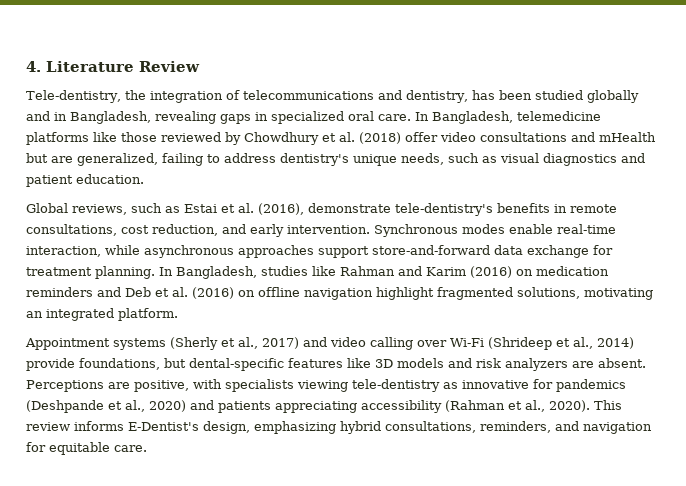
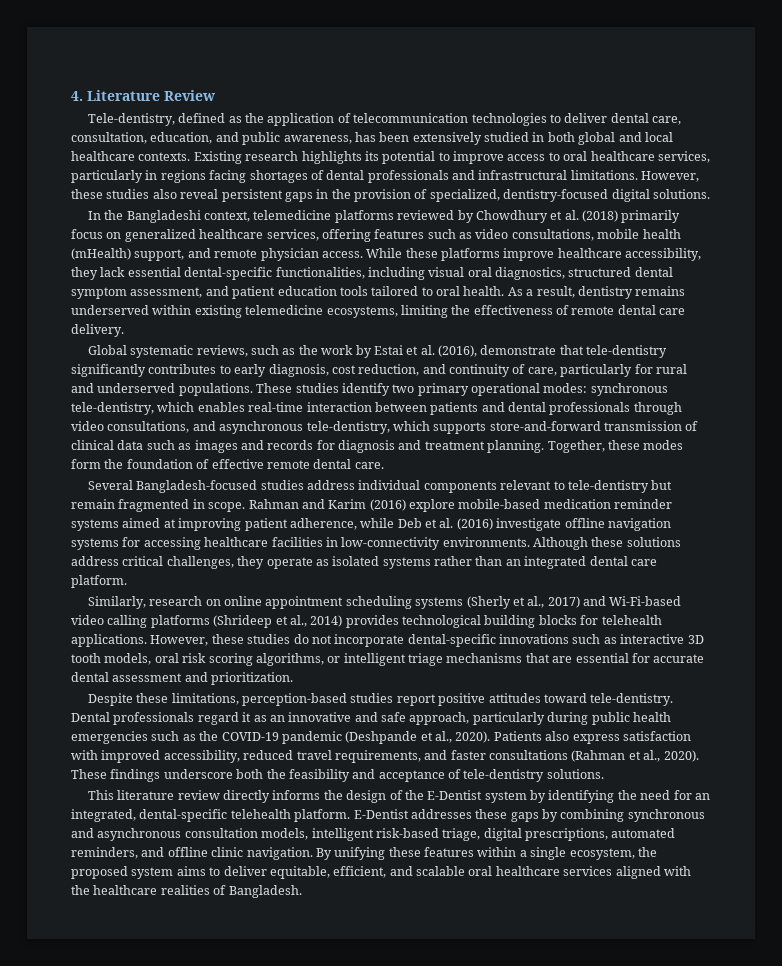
[124,90,639,103] [26,111,601,124] [26,132,157,145] the integration of telecommunications and dentistry, has been studied globally and in Bangladesh, revealing gaps in specialized oral care. In Bangladesh, telemedicine platforms like those -> [178,113,682,126] [71,132,673,145] [71,151,710,164] [71,170,700,183] [71,189,710,202] [87,210,394,223] defined as the application of telecommunication technologies to deliver dental care, consultation, education, and public awareness, has been extensively studied in both global and local healthcare contexts. Existing research highlights its potential to improve access to oral healthcare services, particularly in regions facing shortages of dental professionals and infrastructural limitations. However, these studies also reveal persistent gaps in the provision of specialized, dentistry-focused digital solutions. // In the Bangladeshi context, telemedicine platforms
[405,132,656,142] [26,153,645,166] [26,174,144,187] offer video consultations and mHealth but are generalized, failing to address dentistry's unique needs, such as visual diagnostics and patient education. -> [621,210,681,223] [71,229,681,242] [71,248,702,261] [71,267,673,280] [71,286,686,299] [71,305,686,318] [71,324,124,337] primarily focus on generalized healthcare services, offering features such as video consultations, mobile health (mHealth) support, and remote physician access. While these platforms improve healthcare accessibility, they lack essential dental-specific functionalities, including visual oral diagnostics, structured dental symptom assessment, and patient education tools tailored to oral health. As a result, dentistry remains underserved within existing telemedicine ecosystems, limiting the effectiveness of remote dental care delivery.
(68, 208) none -> [130,345,194,358] systematic
(180, 209) none -> [298,345,372,358] the work by
[395,203,617,216] [26,224,616,237] [26,245,613,258] [26,266,609,279] [26,287,121,297] tele-dentistry's benefits in remote consultations, cost reduction, and early intervention. Synchronous modes enable real-time interaction, while asynchronous approaches support store-and-forward data exchange for treatment planning. In Bangladesh, studies like Rahman and Karim (2016) on medication reminders and -> [559,345,668,358] [71,364,687,377] [71,383,668,396] [71,402,682,415] [71,421,699,434] [71,440,684,453] [71,459,384,469] [87,480,673,493] [71,499,673,512] [71,518,395,531] that tele-dentistry significantly contributes to early diagnosis, cost reduction, and continuity of care, particularly for rural and underserved populations. These studies identify two primary operational modes: synchronous tele-dentistry, which enables real-time interaction between patients and dental professionals through video consultations, and asynchronous tele-dentistry, which supports store-and-forward transmission of clinical data such as images and records for diagnosis and treatment planning. Together, these modes form the foundation of effective remote dental care. // Several Bangladesh-focused studies address individual components relevant to tele-dentistry but remain fragmented in scope. Rahman and Karim (2016) explore mobile-based medication reminder systems aimed at improving patient adherence, while
[238,290,255,297] on -> [496,518,562,531] investigate
[376,287,653,300] [26,308,178,321] [25,338,110,350] highlight fragmented solutions, motivating an integrated platform. // Appointment -> [71,537,681,550] [71,556,657,569] [71,575,127,588] [87,596,412,609] systems for accessing healthcare facilities in low-connectivity environments. Although these solutions address critical challenges, they operate as isolated systems rather than an integrated dental care platform. // Similarly, research on online appointment scheduling
(327, 342) none -> [609,596,682,606] Wi-Fi-based
[417,338,484,347] over Wi-Fi -> [150,615,210,628] platforms
[26,358,646,371] [26,379,626,392] [26,400,622,413] [26,421,652,434] [26,442,147,455] provide foundations, but dental-specific features like 3D models and risk analyzers are absent. Perceptions are positive, with specialists viewing tele-dentistry as innovative for pandemics (Deshpande et al., 2020) and patients appreciating accessibility (Rahman et al., 2020). This review informs E-Dentist's design, emphasizing hybrid consultations, reminders, and navigation for equitable care. -> [345,615,662,628] [71,634,704,647] [71,653,705,666] [71,672,294,685] [87,693,674,706] [71,712,671,725] [71,731,691,744] [71,750,699,763] [71,769,604,782] [87,790,710,803] [71,809,705,822] [71,828,676,841] [71,847,657,860] [71,866,691,879] [71,885,302,898] provides technological building blocks for telehealth applications. However, these studies do not incorporate dental-specific innovations such as interactive 3D tooth models, oral risk scoring algorithms, or intelligent triage mechanisms that are essential for accurate dental assessment and prioritization. // Despite these limitations, perception-based studies report positive attitudes toward tele-dentistry. Dental professionals regard it as an innovative and safe approach, particularly during public health emergencies such as the COVID-19 pandemic (Deshpande et al., 2020). Patients also express satisfaction with improved accessibility, reduced travel requirements, and faster consultations (Rahman et al., 2020). These findings underscore both the feasibility and acceptance of tele-dentistry solutions. // This literature review directly informs the design of the E-Dentist system by identifying the need for an integrated, dental-specific telehealth platform. E-Dentist addresses these gaps by combining synchronous and asynchronous consultation models, intelligent risk-based triage, digital prescriptions, automated reminders, and offline clinic navigation. By unifying these features within a single ecosystem, the proposed system aims to deliver equitable, efficient, and scalable oral healthcare services aligned with the healthcare realities of Bangladesh.

